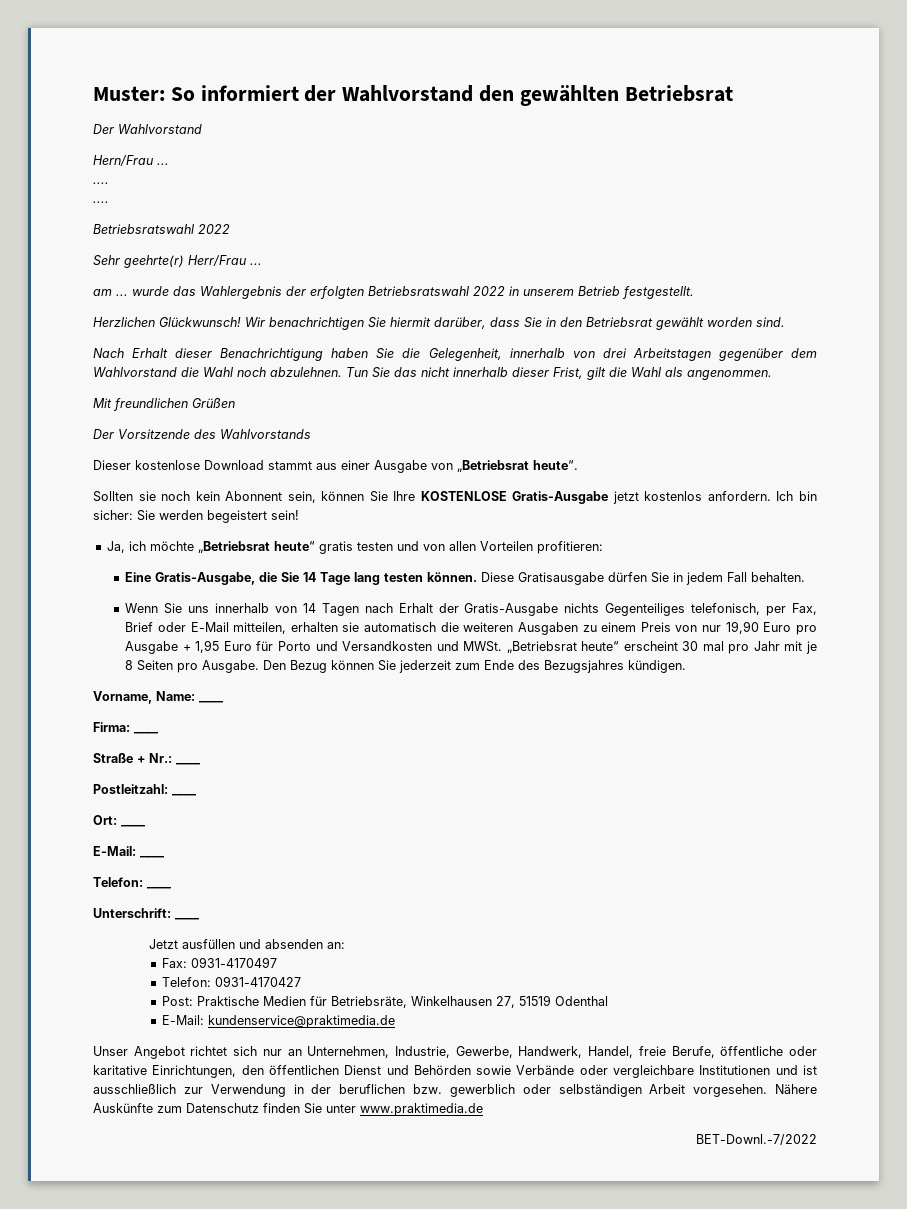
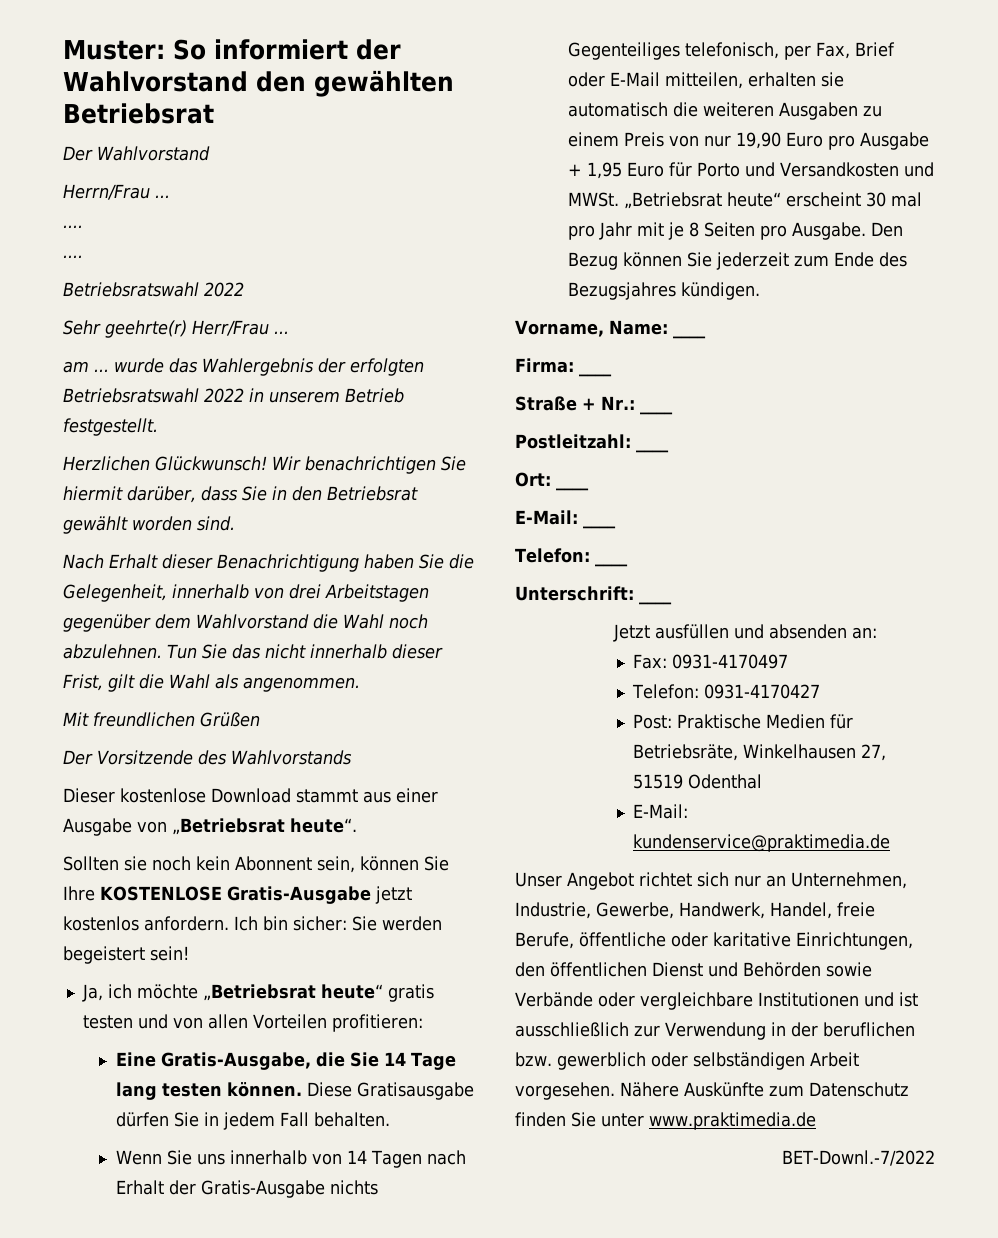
[93,155,153,166] Hern/Frau -> [63,184,150,200] Herrn/Frau

